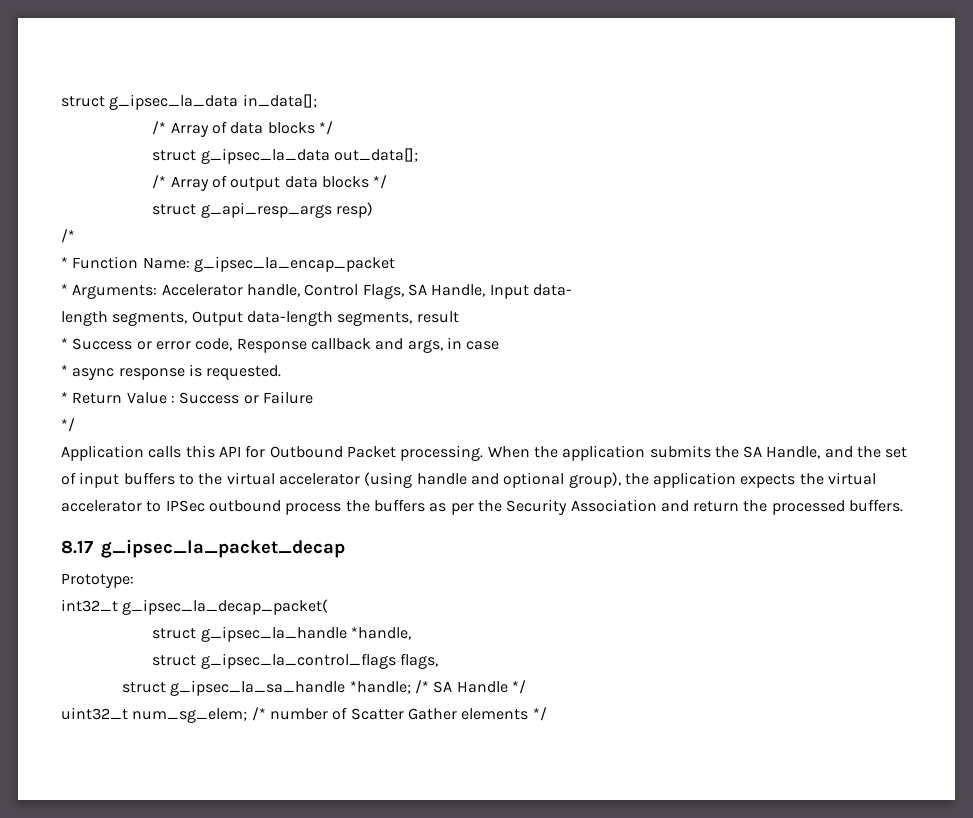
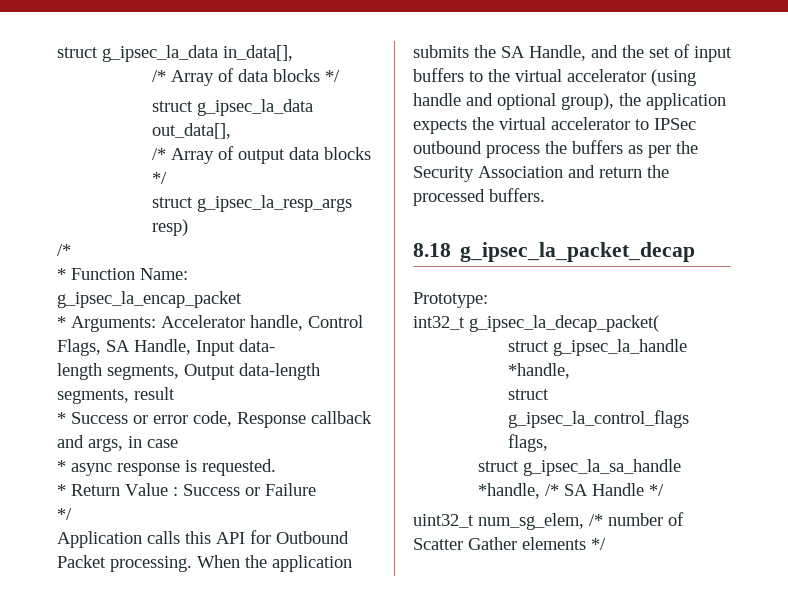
[61,94,317,110] struct g_ipsec_la_data in_data[]; -> [57,45,293,62] struct g_ipsec_la_data in_data[],
[334,148,419,162] out_data[]; -> [152,123,232,139] out_data[],
[200,202,332,218] g_api_resp_args -> [197,195,353,212] g_ipsec_la_resp_args
[61,540,93,554] 8.17 -> [413,243,451,257] 8.18
[349,681,411,694] *handle; -> [477,483,540,499] *handle,
[132,708,248,723] num_sg_elem; -> [478,513,584,530] num_sg_elem,

